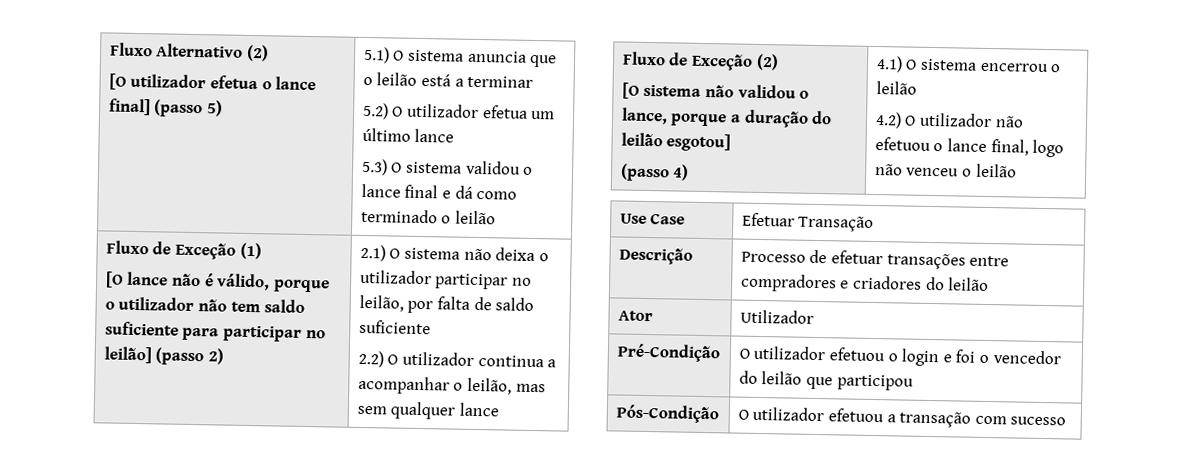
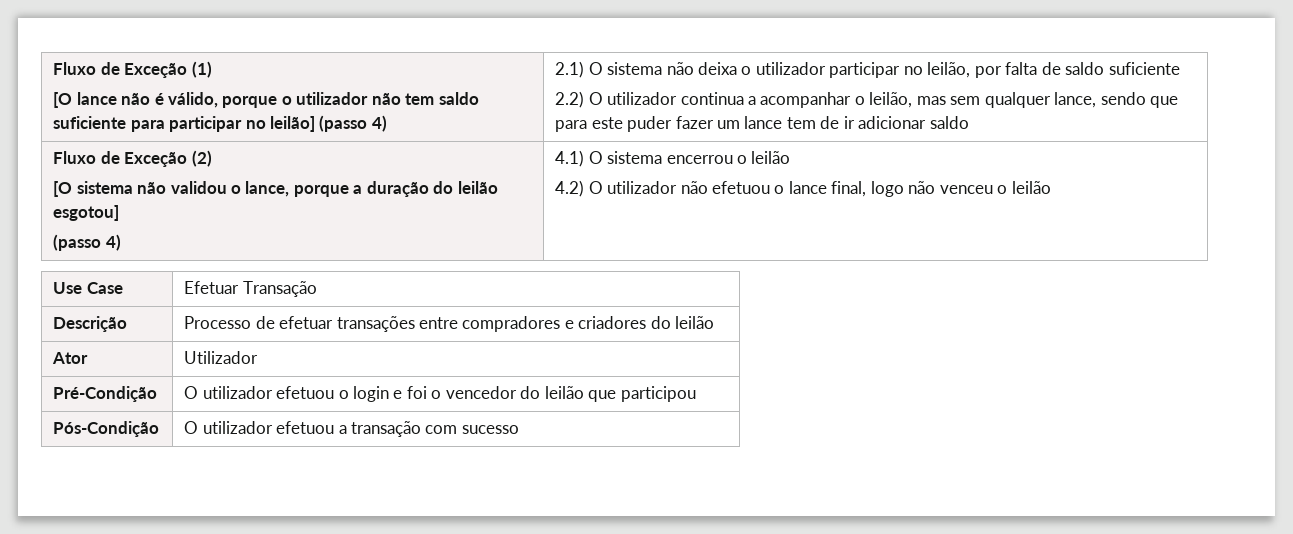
[109,42,270,62] [108,73,317,91] [108,98,224,118] [362,46,558,68] [362,72,534,88] [361,102,556,120] [361,127,455,143] [360,158,534,176] [360,183,518,200] [360,208,497,225] [105,240,149,255] Fluxo Alternativo (2) // [O utilizador efetua o lance final] (passo 5) | 5.1) O sistema anuncia que o leilão está a terminar // 5.2) O utilizador efetua um último lance // 5.3) O sistema validou o lance final e dá como terminado o leilão // Fluxo -> [53,62,97,75] Fluxo
[208,348,225,365] 2) -> [371,115,387,132] 4)
[459,402,500,417] lance -> [1054,92,1179,108] [555,116,969,132] lance, sendo que para este puder fazer um lance tem de ir adicionar saldo

